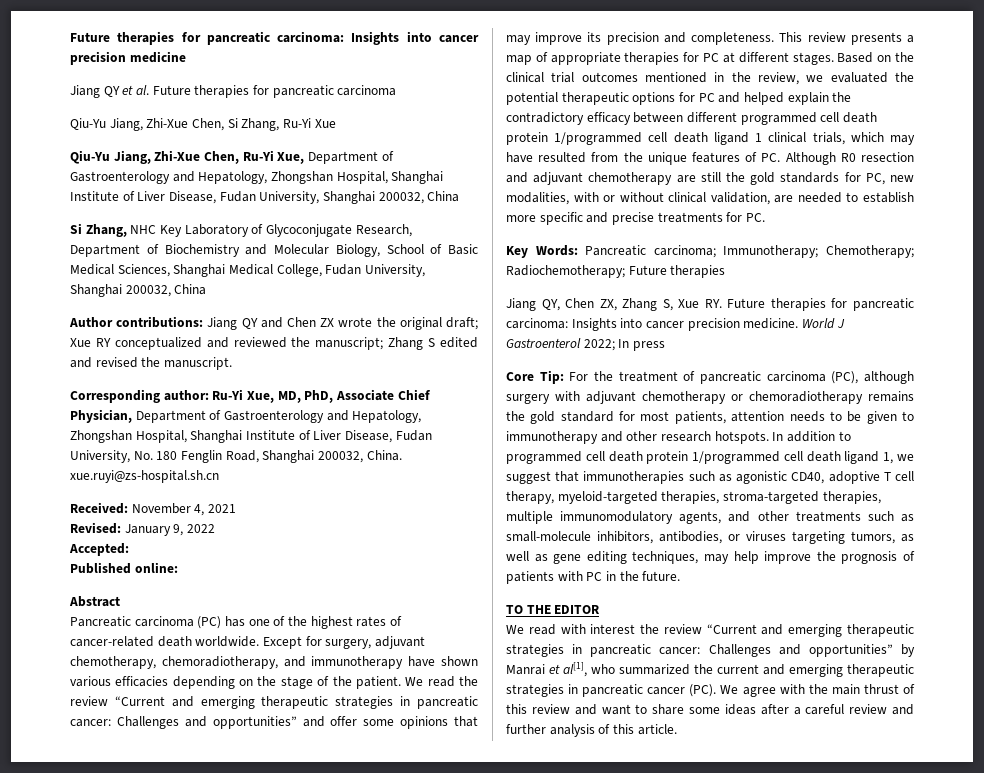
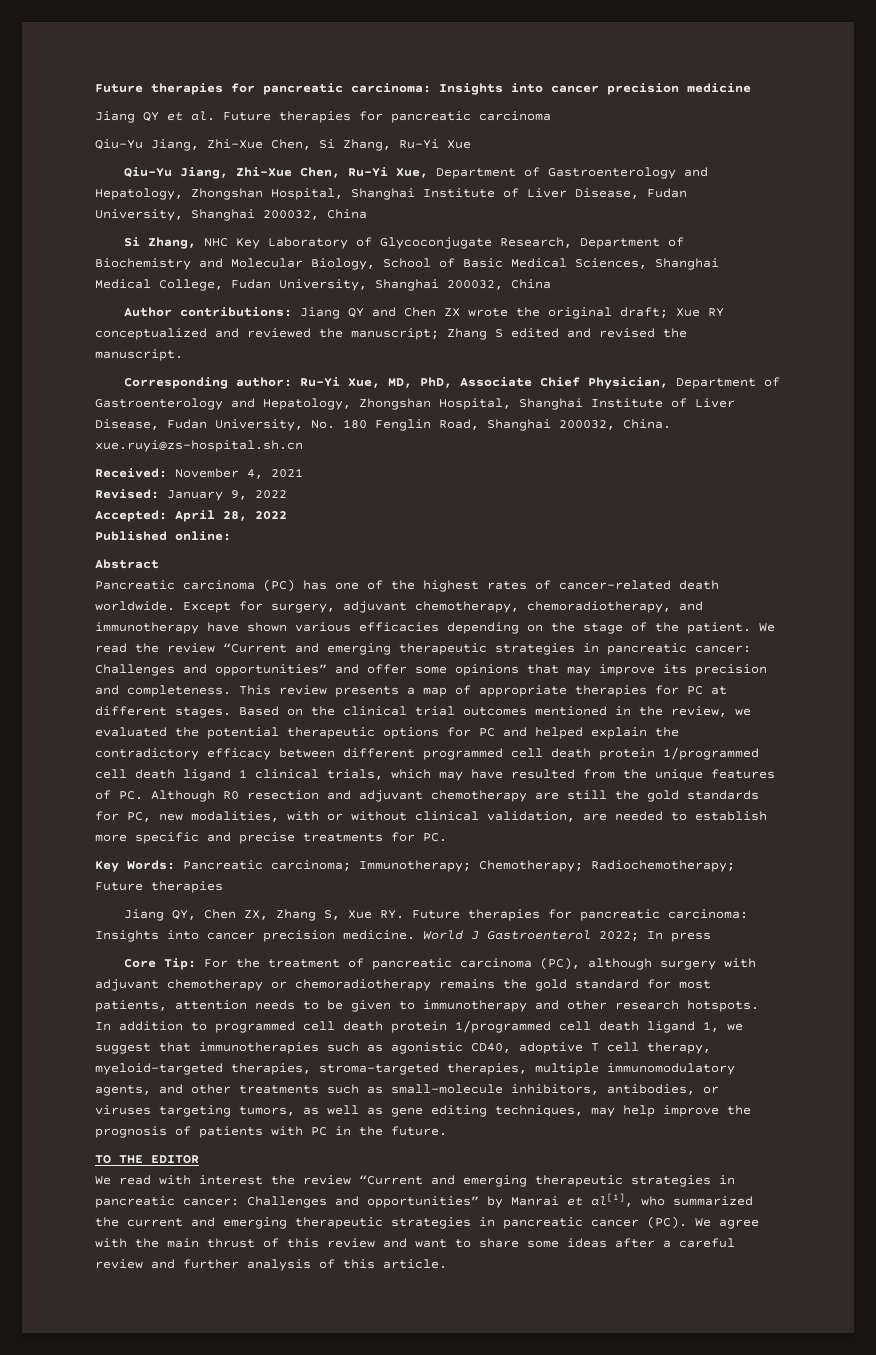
(129, 549) none -> [175,510,287,522] April 28, 2022

